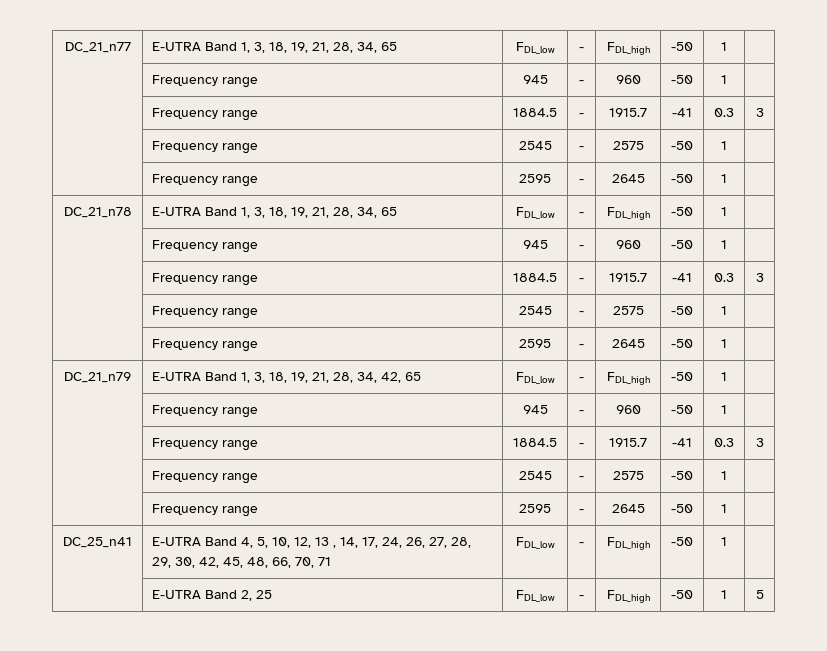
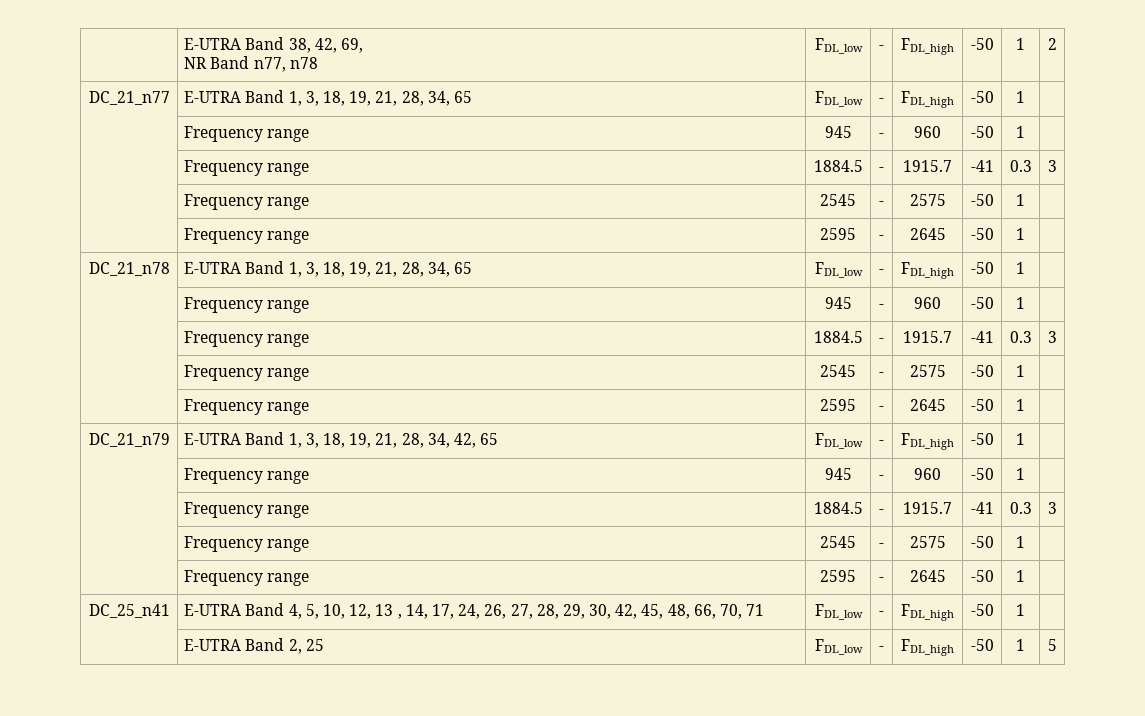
(64, 47) none -> [184,37,364,53] [184,56,318,72] [814,38,863,54] [879,45,884,50] [901,38,954,55] [970,38,994,50] [1016,38,1025,50] [1047,38,1057,50] | E-UTRA Band 38, 42, 69, // NR Band n77, n78 | FDL_low | - | FDL_high | -50 | 1 | 2 //

